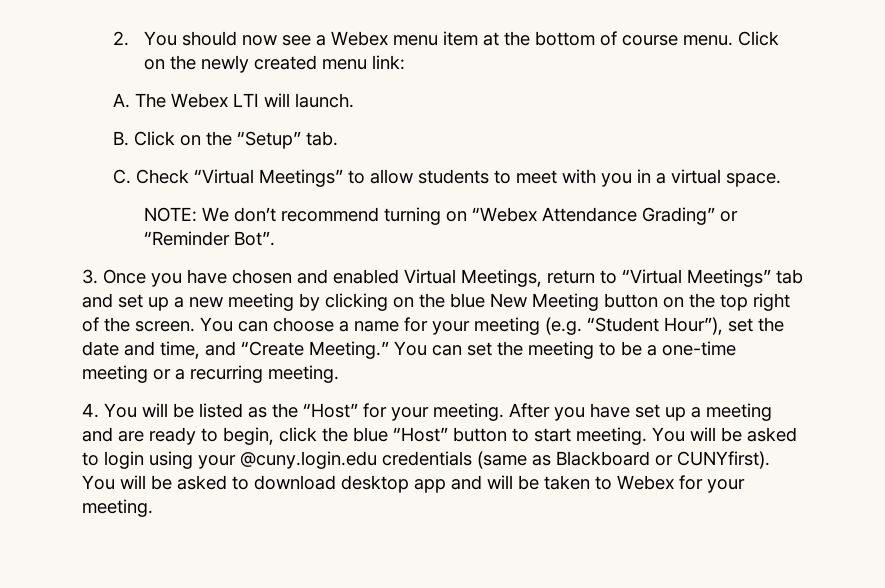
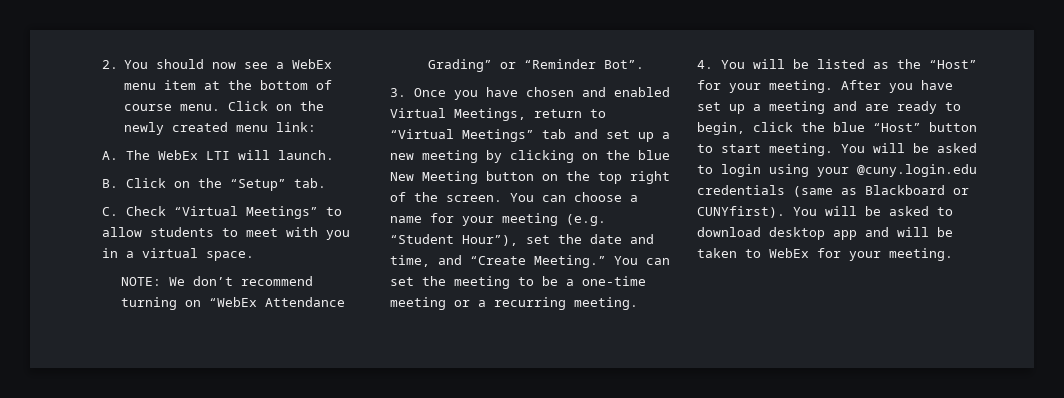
[331,31,389,46] Webex -> [292,59,333,69] WebEx
[171,93,229,108] Webex -> [157,150,198,160] WebEx
[472,207,538,222] “Webex -> [208,297,257,307] “WebEx
[617,475,674,490] Webex -> [769,248,809,258] WebEx

